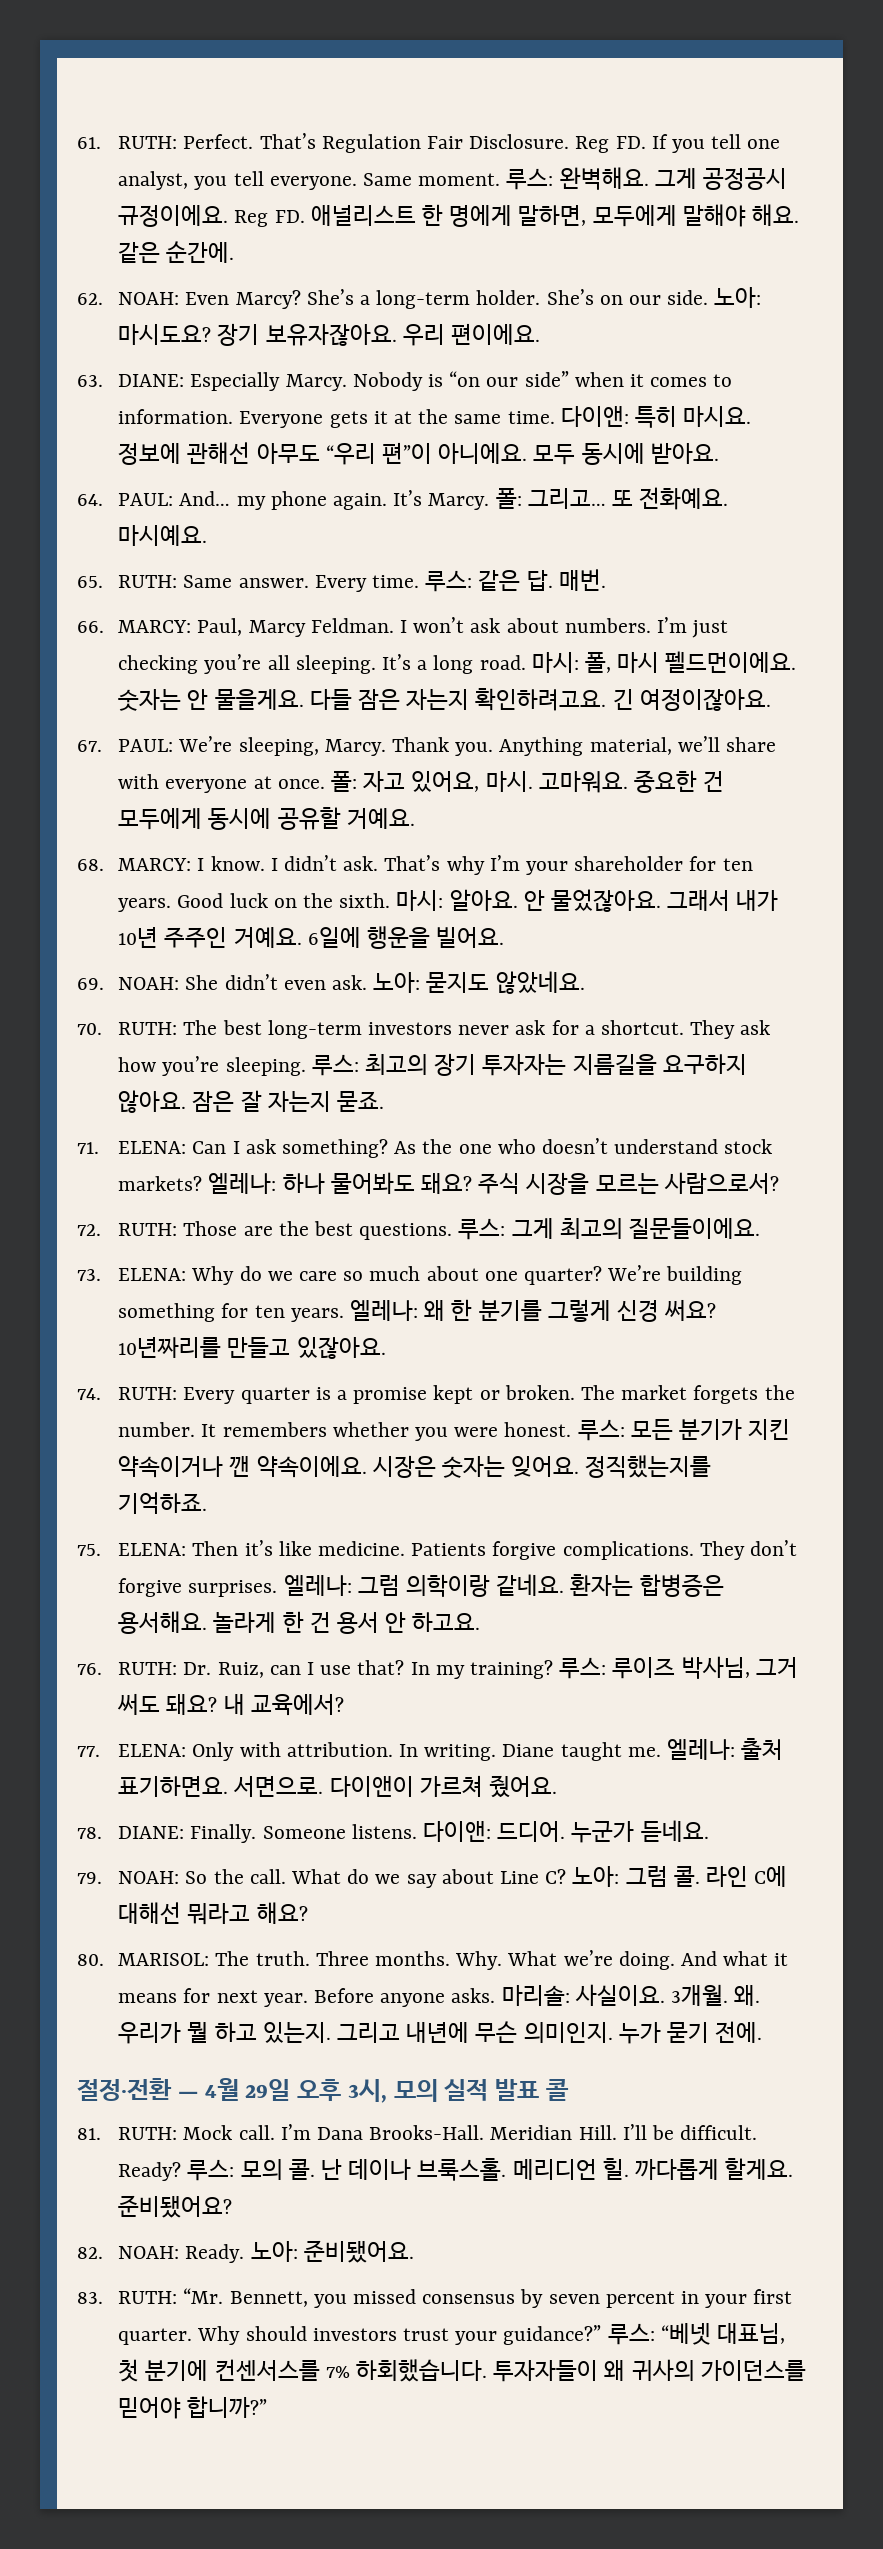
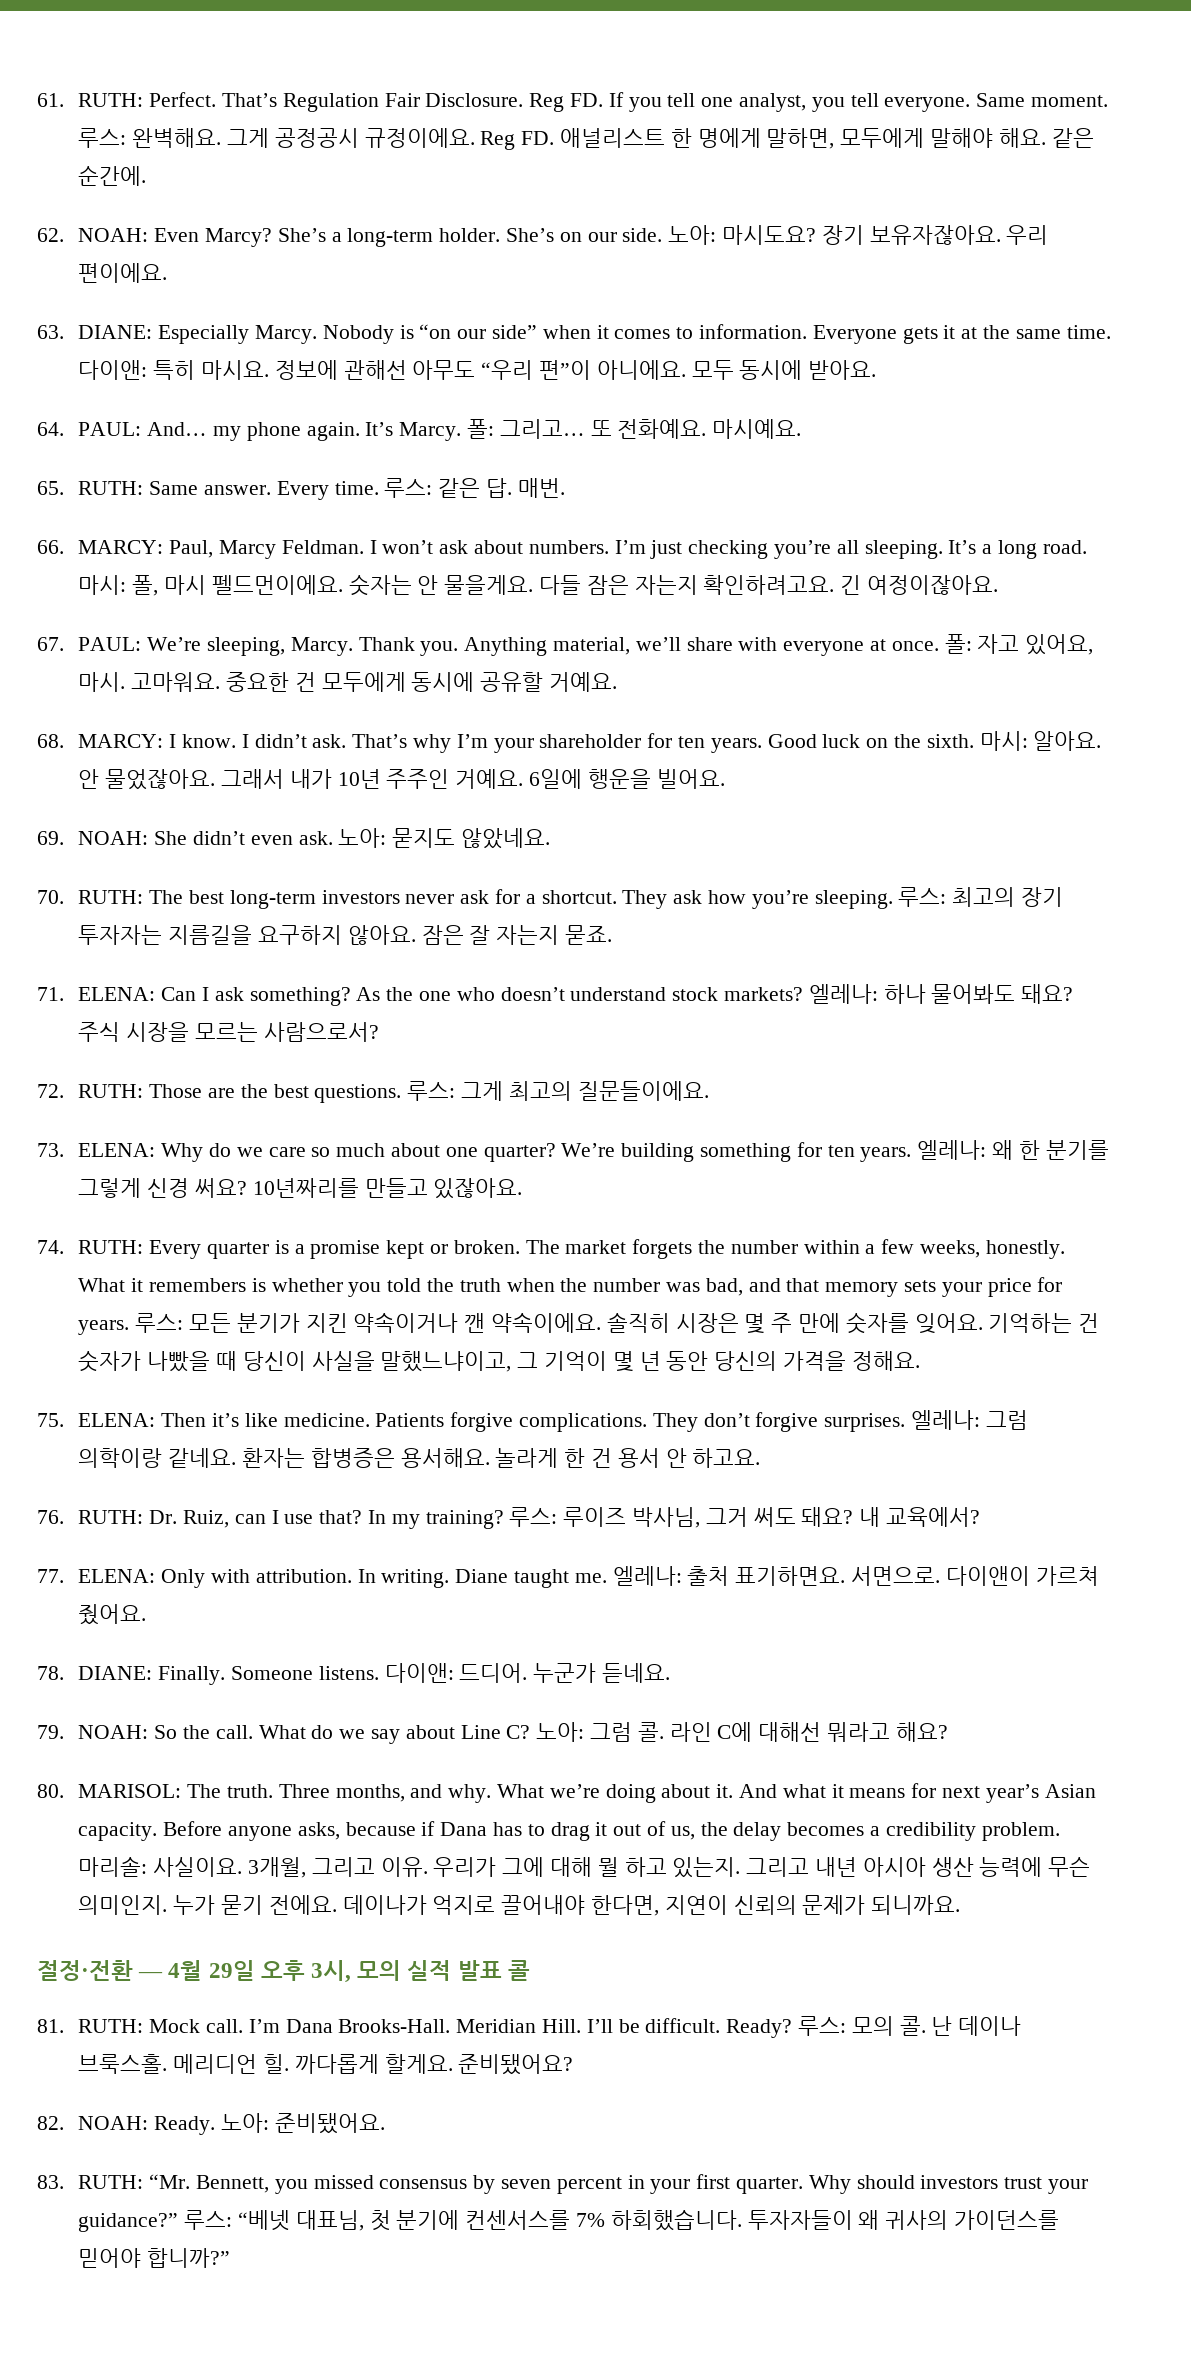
[118,1422,572,1441] number. It remembers whether you were honest. -> [730,1239,1065,1259] [78,1277,1063,1297] [78,1320,130,1335] number within a few weeks, honestly. What it remembers is whether you told the truth when the number was bad, and that memory sets your price for years.
[372,1455,712,1478] [118,1492,208,1514] 시장은 숫자는 잊어요. 정직했는지를 기억하죠. -> [606,1312,1100,1334] [78,1350,920,1372] 솔직히 시장은 몇 주 만에 숫자를 잊어요. 기억하는 건 숫자가 나빴을 때 당신이 사실을 말했느냐이고, 그 기억이 몇 년 동안 당신의 가격을 정해요.
[374,1950,675,1970] months. Why. What we’re doing. -> [335,1784,734,1803] months, and why. What we’re doing about it.
[263,1984,761,2007] [118,2021,763,2044] year. Before anyone asks. 마리솔: 사실이요. 3개월. 왜. 우리가 뭘 하고 있는지. 그리고 내년에 무슨 의미인지. 누가 묻기 전에. -> [985,1784,1096,1803] [78,1821,1060,1841] [78,1856,1091,1878] [78,1895,961,1916] year’s Asian capacity. Before anyone asks, because if Dana has to drag it out of us, the delay becomes a credibility problem. 마리솔: 사실이요. 3개월, 그리고 이유. 우리가 그에 대해 뭘 하고 있는지. 그리고 내년 아시아 생산 능력에 무슨 의미인지. 누가 묻기 전에요. 데이나가 억지로 끌어내야 한다면, 지연이 신뢰의 문제가 되니까요.

